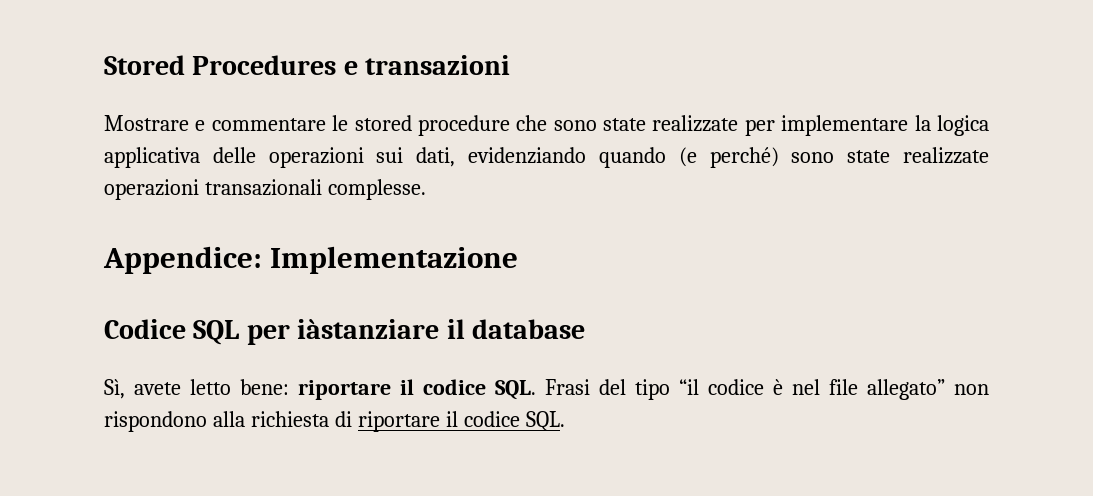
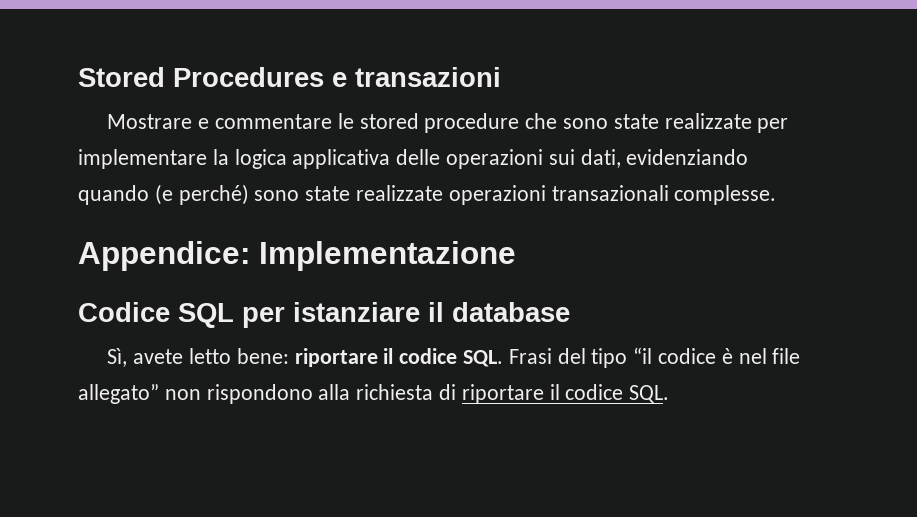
[297,319,440,339] iàstanziare -> [293,302,420,322] istanziare

